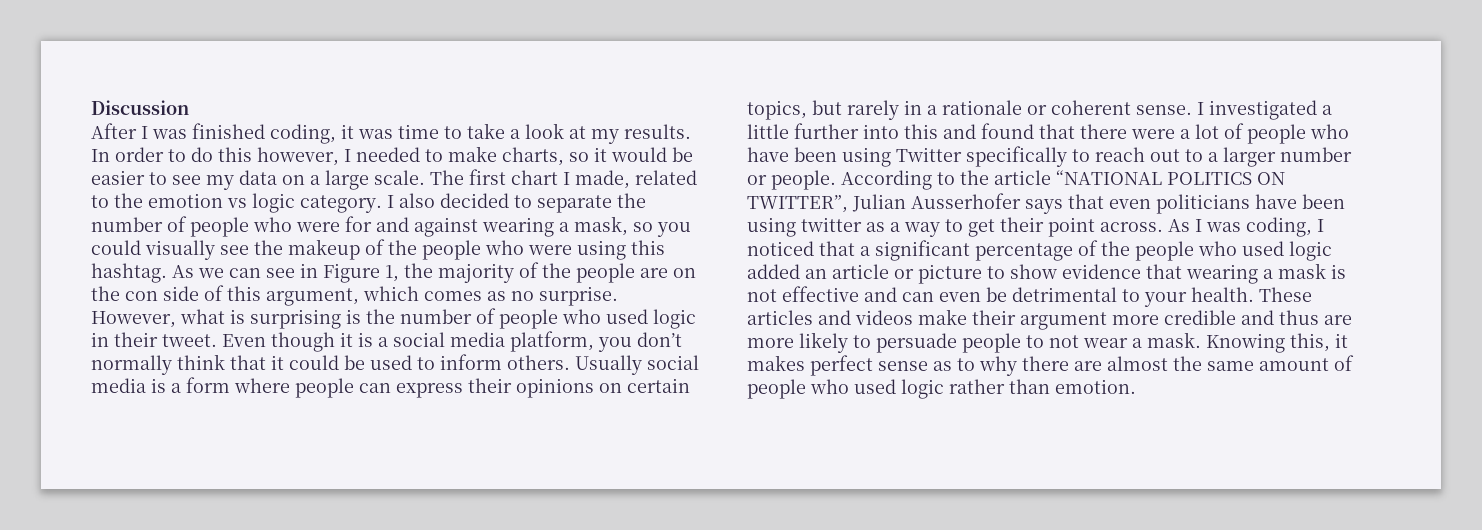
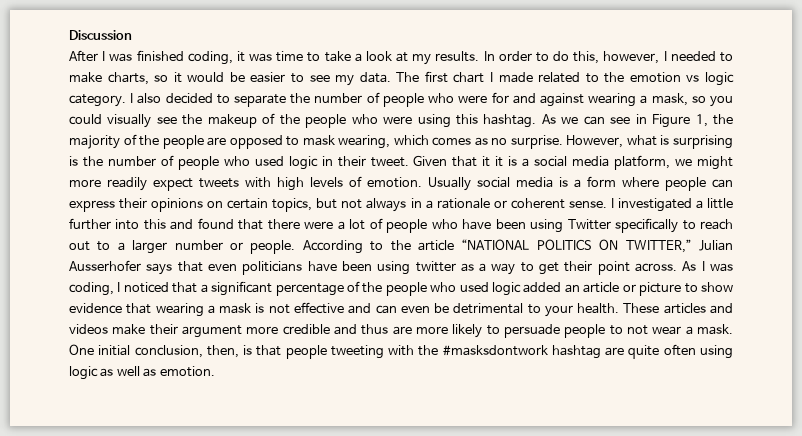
[218,147,252,162] this -> [573,51,600,64] this,
[239,170,425,190] data on a large scale. -> [359,72,391,83] data.
[575,170,630,189] made, -> [498,72,533,83] made
[673,268,696,278] [91,285,359,306] on the con side of this argument, -> [229,135,391,149] opposed to mask wearing,
[222,332,335,352] Even though -> [413,155,491,167] Given that it
[598,332,682,352] [91,354,570,375] you don’t normally think that it could be used to inform others. -> [675,156,734,170] [69,176,422,191] we might more readily expect tweets with high levels of emotion.
[847,100,899,120] rarely -> [341,198,407,212] not always
[747,195,848,213] TWITTER”, -> [625,239,692,253] TWITTER,”
[1206,333,1348,353] [747,355,1354,376] [747,379,1050,399] Knowing this, it makes perfect sense as to why there are almost the same amount of people who used logic rather than -> [69,344,733,359] [69,366,157,380] One initial conclusion, then, is that people tweeting with the #masksdontwork hashtag are quite often using logic as well as

